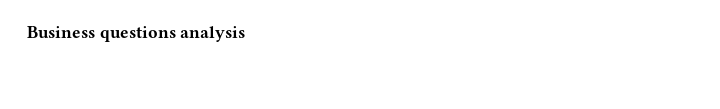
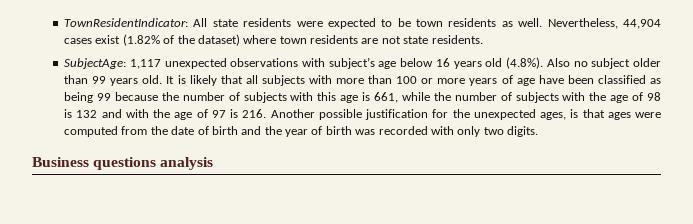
(27, 32) none -> [64,18,662,29] [64,34,483,46] [64,57,661,69] [64,75,662,86] [64,92,661,103] [64,109,661,120] [64,126,539,137] TownResidentIndicator: All state residents were expected to be town residents as well. Nevertheless, 44,904 cases exist (1.82% of the dataset) where town residents are not state residents. // SubjectAge: 1,117 unexpected observations with subject’s age below 16 years old (4.8%). Also no subject older than 99 years old. It is likely that all subjects with more than 100 or more years of age have been classified as being 99 because the number of subjects with this age is 661, while the number of subjects with the age of 98 is 132 and with the age of 97 is 216. Another possible justification for the unexpected ages, is that ages were computed from the date of birth and the year of birth was recorded with only two digits. //

